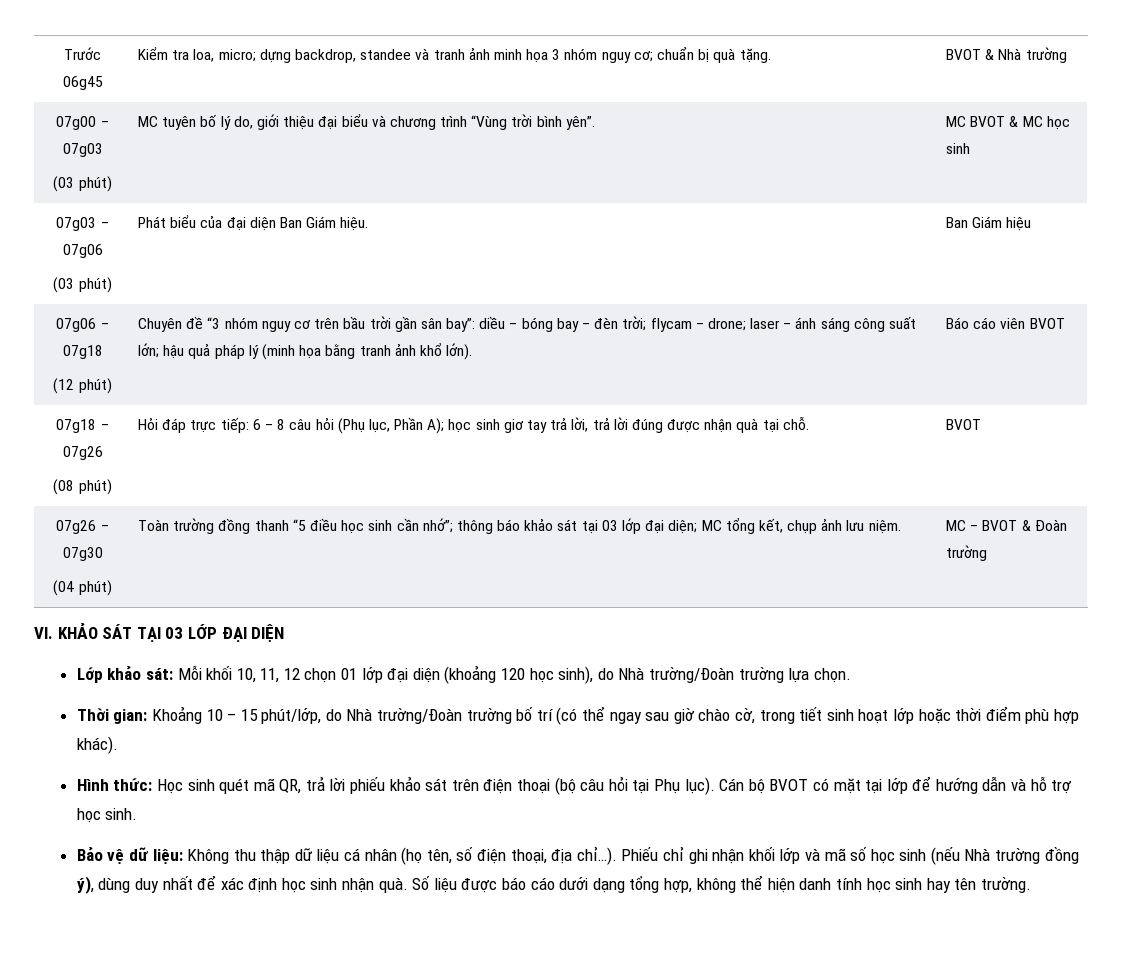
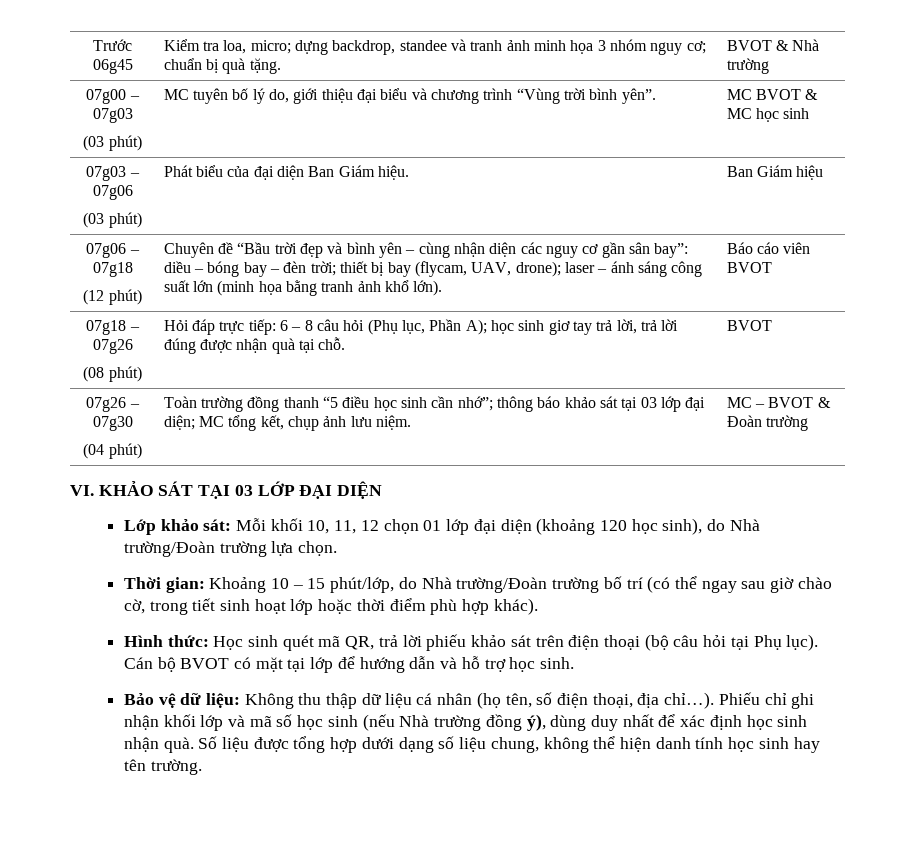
[207,316,391,332] “3 nhóm nguy cơ trên bầu trời -> [237,242,599,258] “Bầu trời đẹp và bình yên – cùng nhận diện các nguy cơ
[650,318,746,332] flycam – drone; -> [340,261,561,277] thiết bị bay (flycam, UAV, drone);
[138,343,259,359] lớn; hậu quả pháp lý -> [193,280,214,292] lớn
[502,875,692,893] báo cáo dưới dạng tổng hợp, -> [293,736,539,753] tổng hợp dưới dạng số liệu chung,

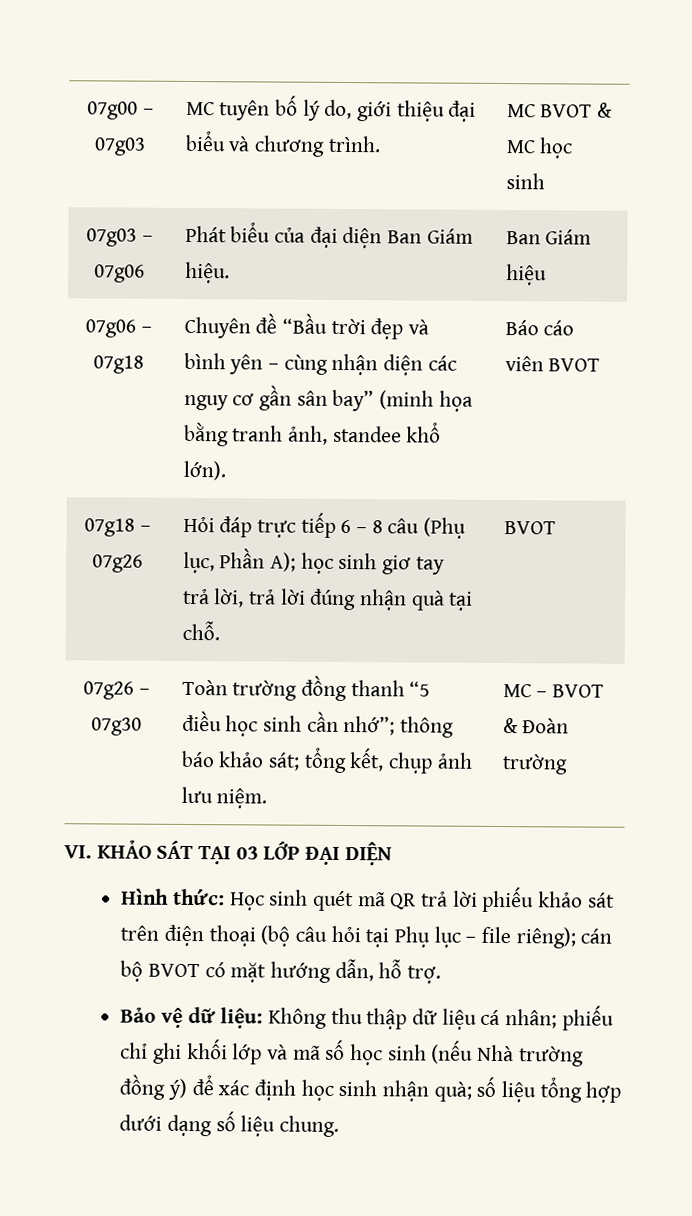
[93,39,132,51] [92,59,133,74] [163,39,706,55] [163,58,281,74] [726,39,820,51] [726,58,769,74] Trước 06g45 | Kiểm tra loa, micro; dựng backdrop, standee và tranh ảnh minh họa 3 nhóm nguy cơ; chuẩn bị quà tặng. | BVOT & Nhà trường // -> (87, 110) none
[83,135,142,151] // (03 phút) -> (146, 146) none
[483,88,656,104] trình “Vùng trời bình yên”. -> [327,135,381,153] trình.
[83,212,142,228] // (03 phút) -> (145, 273) none
[83,289,142,305] // (12 phút) -> (144, 364) none
[654,243,689,258] [163,261,703,277] [163,280,214,292] bay”: diều – bóng bay – đèn trời; thiết bị bay (flycam, UAV, drone); laser – ánh sáng công suất lớn -> [332,389,375,412] bay”
[357,281,381,292] ảnh -> [288,425,402,445] ảnh, standee
[83,366,142,382] // (08 phút) -> (143, 563) none
[248,319,276,335] tiếp: -> [300,512,336,538] tiếp
[343,320,365,331] hỏi -> (420, 526) none
[200,339,233,353] được -> (357, 599) none
[83,443,142,459] // (04 phút) -> (142, 726) none
[599,396,706,412] [163,415,225,430] sát tại 03 lớp đại diện; MC -> [268,752,301,771] sát;
[123,518,760,535] [123,541,337,557] [123,576,832,593] [123,598,538,615] // Lớp khảo sát: Mỗi khối 10, 11, 12 chọn 01 lớp đại diện (khoảng 120 học sinh), do Nhà trường/Đoàn trường lựa chọn. // Thời gian: Khoảng 10 – 15 phút/lớp, do Nhà trường/Đoàn trường bố trí (có thể ngay sau giờ chào cờ, trong tiết sinh hoạt lớp hoặc thời điểm phù hợp khác). -> (392, 853) none
[345,636,375,650] QR, -> [390,893,418,910] QR
[786,634,819,651] [123,656,574,673] lục). Cán bộ BVOT có mặt tại lớp để hướng dẫn và hỗ trợ học sinh. -> [433,926,613,949] [120,958,441,984] lục – file riêng); cán bộ BVOT có mặt hướng dẫn, hỗ trợ.
[437,692,760,709] nhân (họ tên, số điện thoại, địa chỉ…). Phiếu -> [504,1005,614,1031] nhân; phiếu
[123,715,159,730] nhận -> (182, 1053) none
[526,714,654,731] ý), dùng duy nhất -> [167,1078,187,1100] ý)
[163,736,289,753] quà. Số liệu được -> [433,1076,536,1103] quà; số liệu
[490,736,820,753] [123,759,202,775] chung, không thể hiện danh tính học sinh hay tên trường. -> [278,1115,339,1137] chung.

